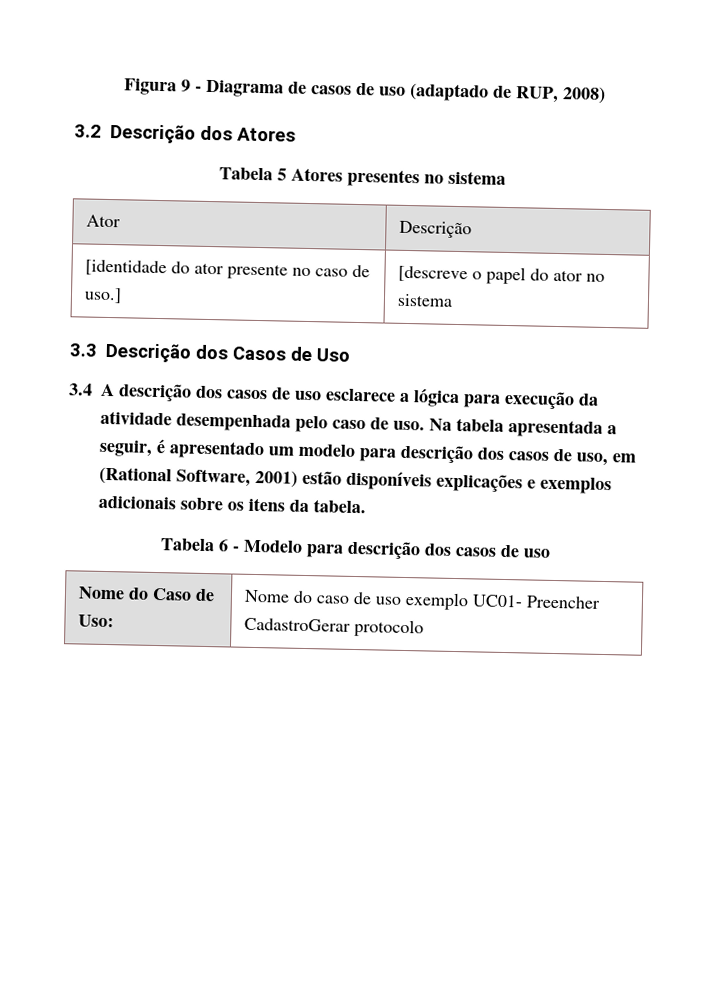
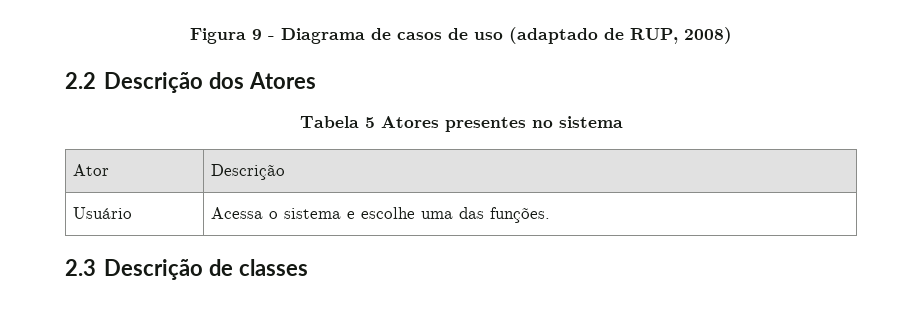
[74,124,102,138] 3.2 -> [65,72,96,89] 2.2
[85,259,371,280] [84,287,123,304] [398,265,606,285] [397,293,454,307] [69,342,350,363] [68,383,599,410] [100,410,617,438] [99,438,636,467] [99,466,612,495] [98,495,366,514] [159,538,550,560] [78,586,216,602] [78,614,115,628] [244,589,602,611] [244,617,425,638] [identidade do ator presente no caso de uso.] | [descreve o papel do ator no sistema // 3.3 Descrição dos Casos de Uso // 3.4 A descrição dos casos de uso esclarece a lógica para execução da atividade desempenhada pelo caso de uso. Na tabela apresentada a seguir, é apresentado um modelo para descrição dos casos de uso, em (Rational Software, 2001) estão disponíveis explicações e exemplos adicionais sobre os itens da tabela. // Tabela 6 - Modelo para descrição dos casos de uso // Nome do Caso de Uso: | Nome do caso de uso exemplo UC01- Preencher CadastroGerar protocolo -> [72,207,132,219] [210,207,550,223] [65,259,308,280] Usuário | Acessa o sistema e escolhe uma das funções. // 2.3 Descrição de classes

